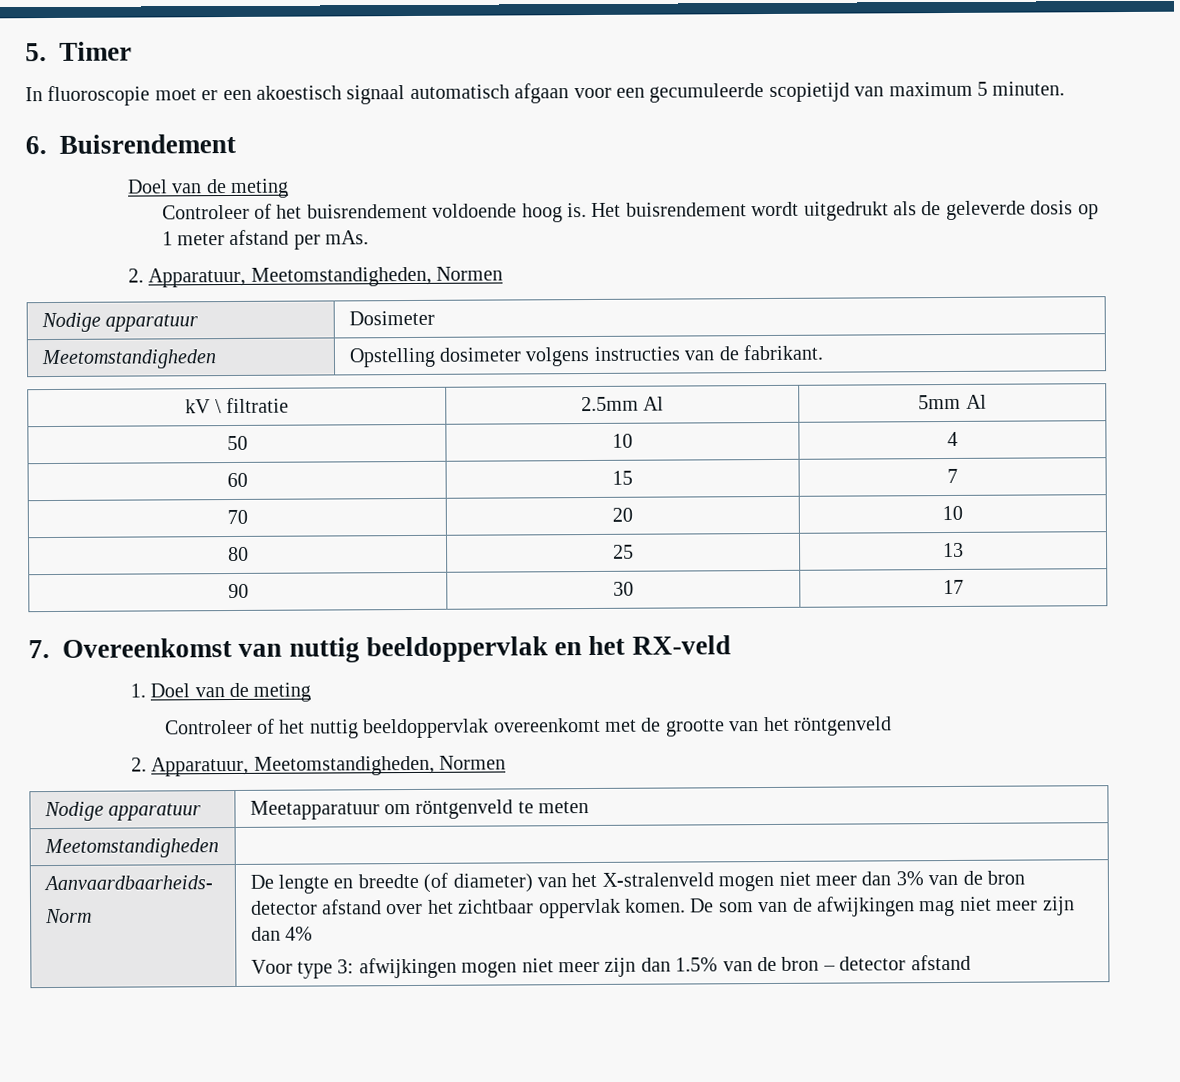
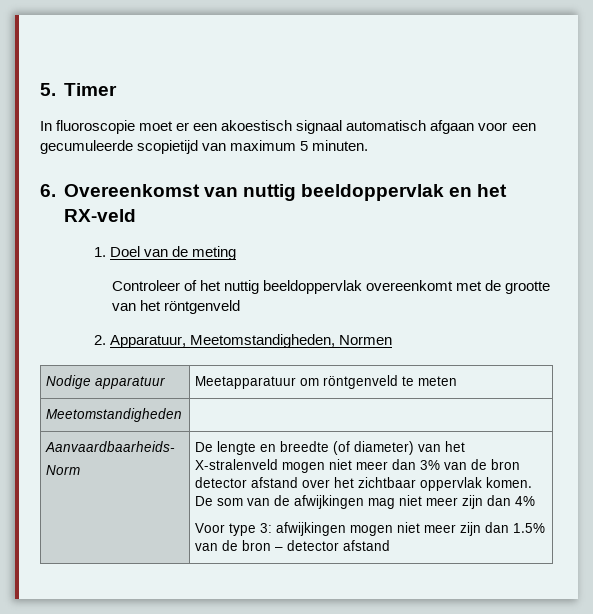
[58,133,236,154] [126,178,289,199] [161,200,1099,223] [161,229,370,250] [127,266,503,288] [40,312,199,333] [348,310,435,326] [40,349,217,370] [348,344,824,368] [185,397,289,414] [580,396,665,412] [918,394,987,410] [226,435,248,451] [612,433,633,448] [947,431,958,447] [226,472,248,488] [612,470,633,485] [947,468,958,484] [226,509,248,525] [612,507,633,522] [942,505,963,521] [227,546,249,562] [613,544,634,559] [943,542,964,558] [227,583,249,599] [613,581,634,596] [943,579,964,595] [28,640,50,659] Buisrendement // Doel van de meting // Controleer of het buisrendement voldoende hoog is. Het buisrendement wordt uitgedrukt als de geleverde dosis op 1 meter afstand per mAs. // 2. Apparatuur, Meetomstandigheden, Normen // Nodige apparatuur | Dosimeter // Meetomstandigheden | Opstelling dosimeter volgens instructies van de fabrikant. // kV \ filtratie | 2.5mm Al | 5mm Al // 50 | 10 | 4 // 60 | 15 | 7 // 70 | 20 | 10 // 80 | 25 | 13 // 90 | 30 | 17 // 7. -> (56, 190) none

